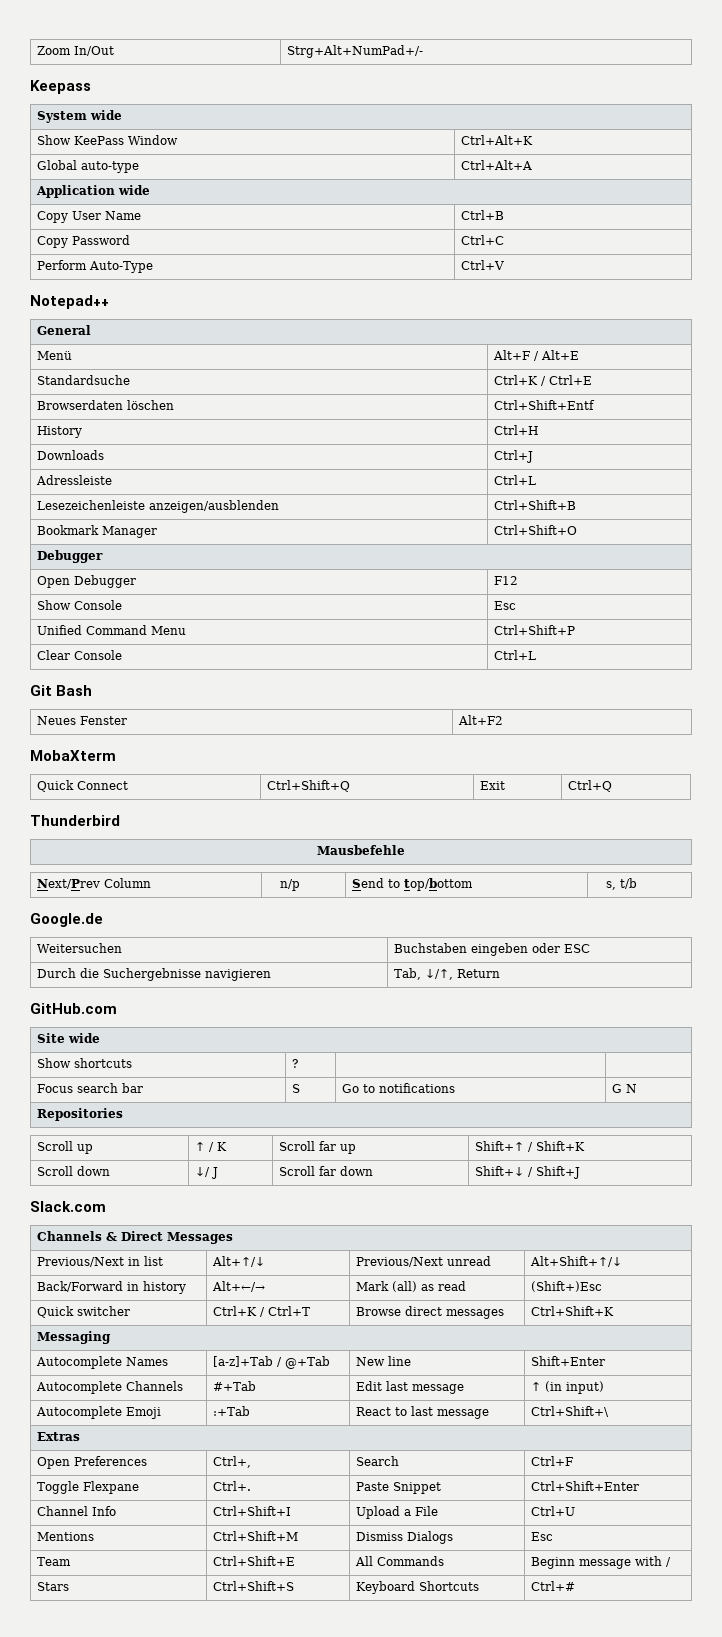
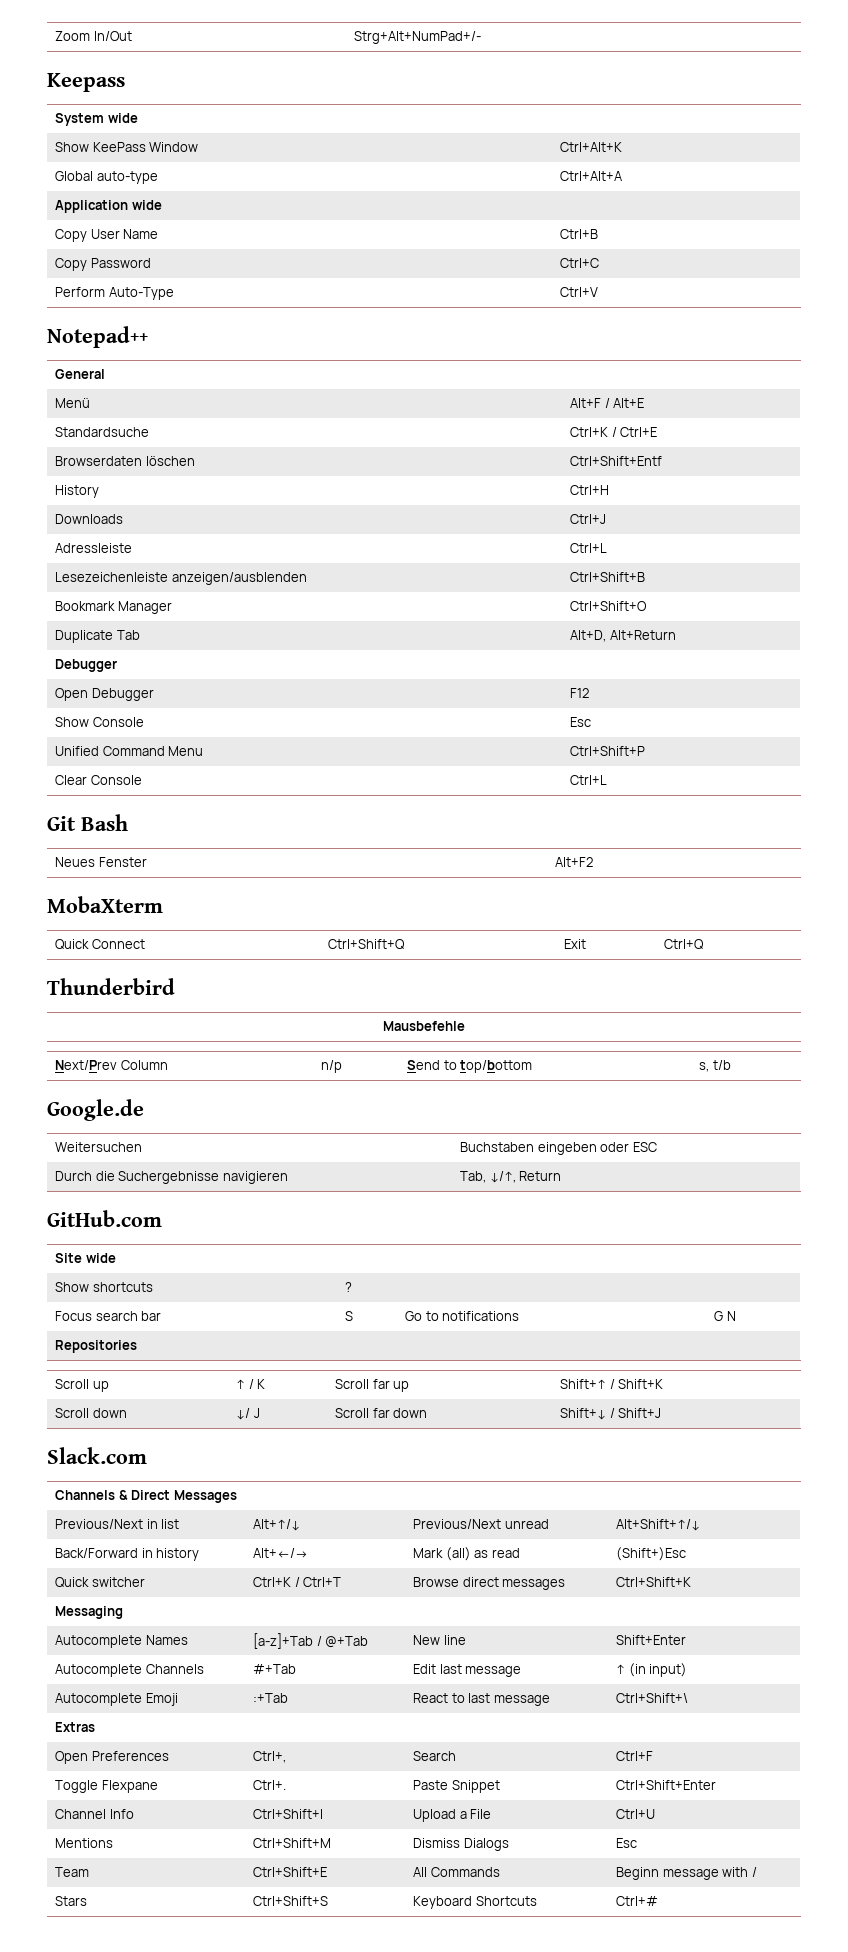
(578, 530) none -> [55,630,140,643] [570,630,676,642] // Duplicate Tab | Alt+D, Alt+Return

